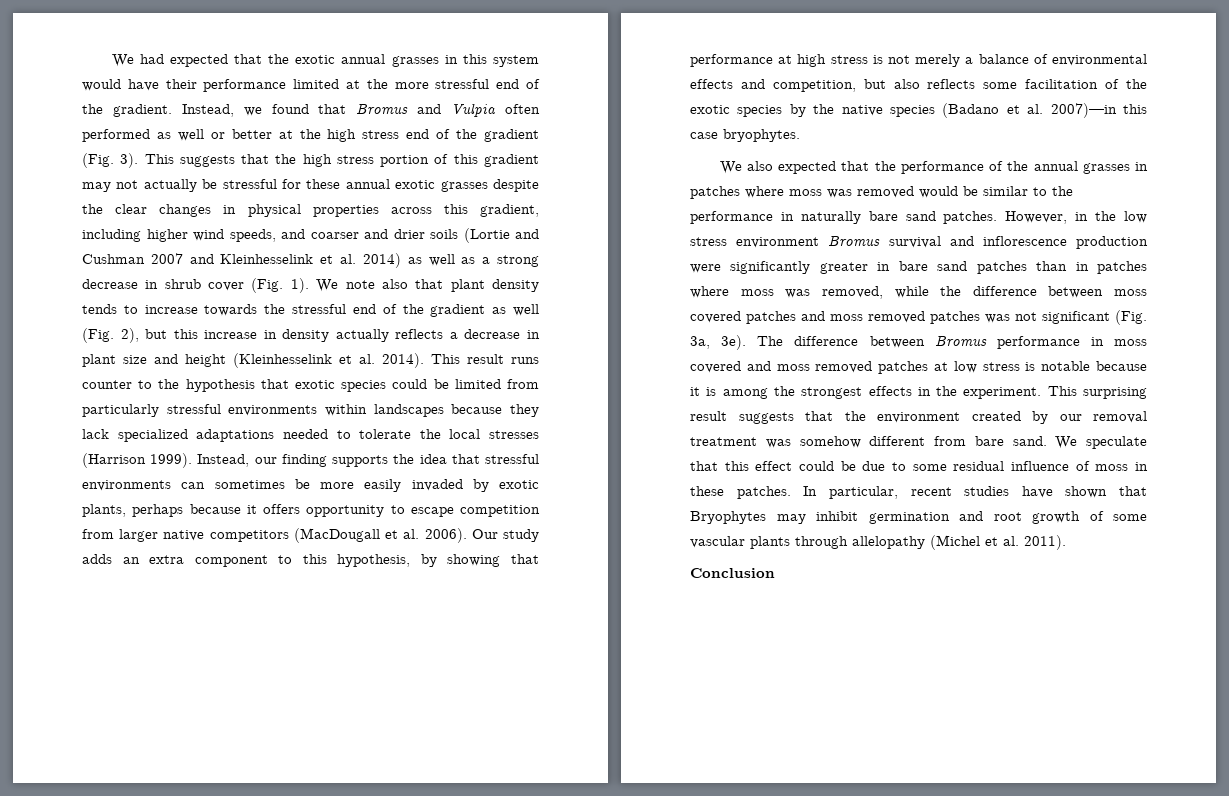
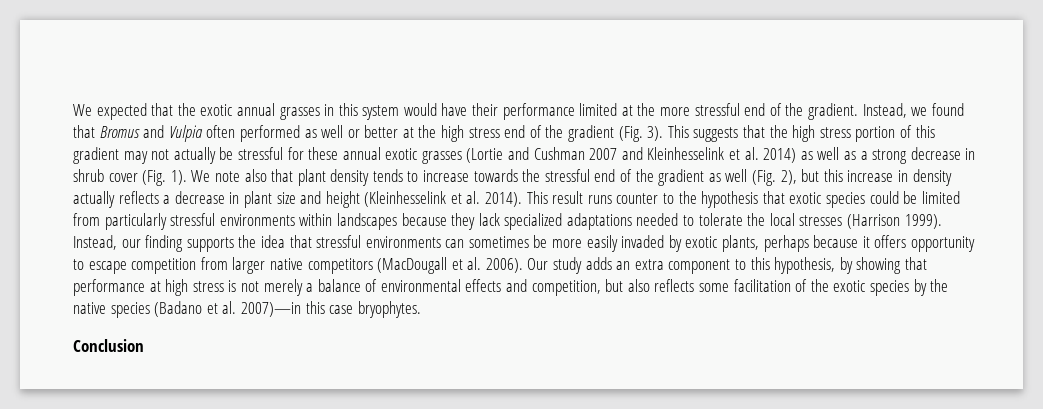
[111,54,164,67] We had -> [73,104,92,116] We
[492,179,539,192] [82,204,539,217] [82,229,458,242] despite the clear changes in physical properties across this gradient, including higher wind speeds, and coarser and drier soils -> (462, 157) none
[719,161,1148,174] [690,186,1073,199] [690,211,1147,224] [690,236,1148,249] [690,261,1147,274] [690,286,1147,299] [690,310,1147,325] [690,335,1147,350] [690,361,1147,374] [690,386,1147,399] [690,411,1147,424] [690,436,1147,449] [690,461,1148,471] [690,486,1147,499] [690,511,1147,524] [690,535,1066,550] // We also expected that the performance of the annual grasses in patches where moss was removed would be similar to the performance in naturally bare sand patches. However, in the low stress environment Bromus survival and inflorescence production were significantly greater in bare sand patches than in patches where moss was removed, while the difference between moss covered patches and moss removed patches was not significant (Fig. 3a, 3e). The difference between Bromus performance in moss covered and moss removed patches at low stress is notable because it is among the strongest effects in the experiment. This surprising result suggests that the environment created by our removal treatment was somehow different from bare sand. We speculate that this effect could be due to some residual influence of moss in these patches. In particular, recent studies have shown that Bryophytes may inhibit germination and root growth of some vascular plants through allelopathy (Michel et al. 2011). -> (421, 309) none

